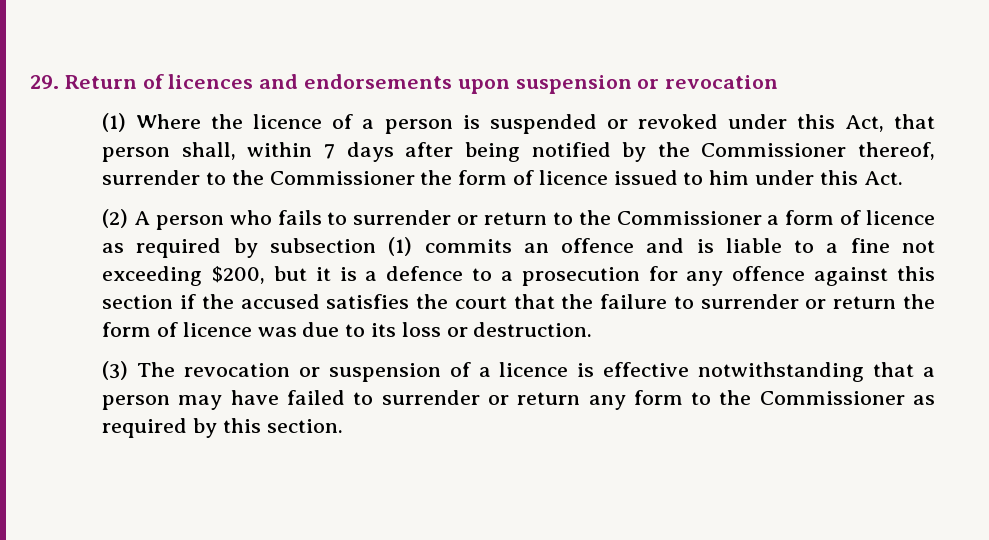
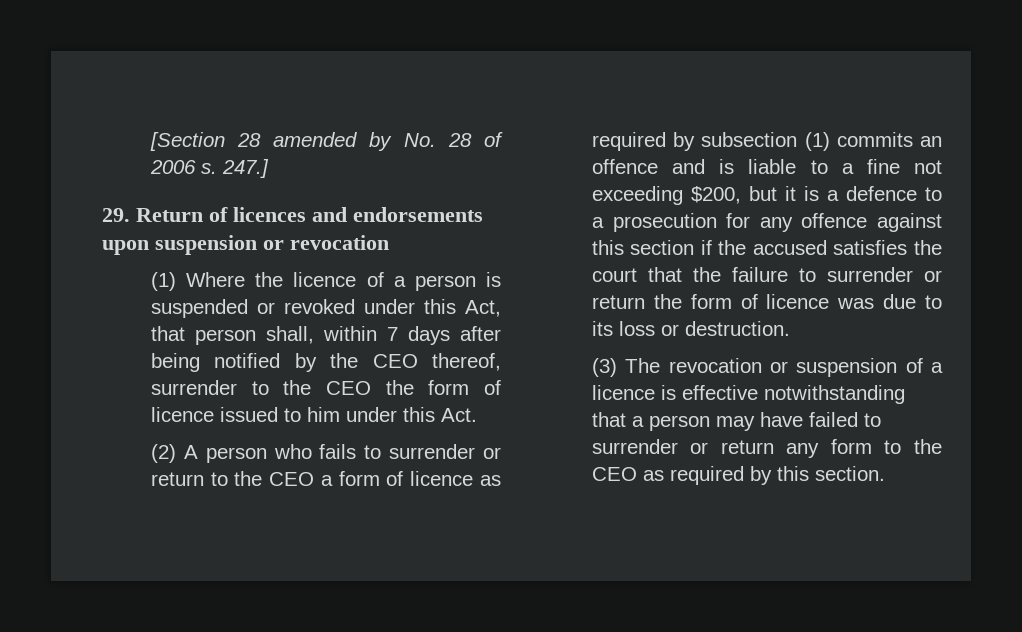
(30, 82) none -> [149,132,503,151] [149,159,269,178] [Section 28 amended by No. 28 of 2006 s. 247.] //
[701,143,847,157] Commissioner -> [372,354,418,368] CEO
[269,171,415,185] Commissioner -> [325,381,371,395] CEO
[616,211,762,225] Commissioner -> [269,472,315,486] CEO
[759,391,905,405] Commissioner -> [591,467,637,481] CEO

